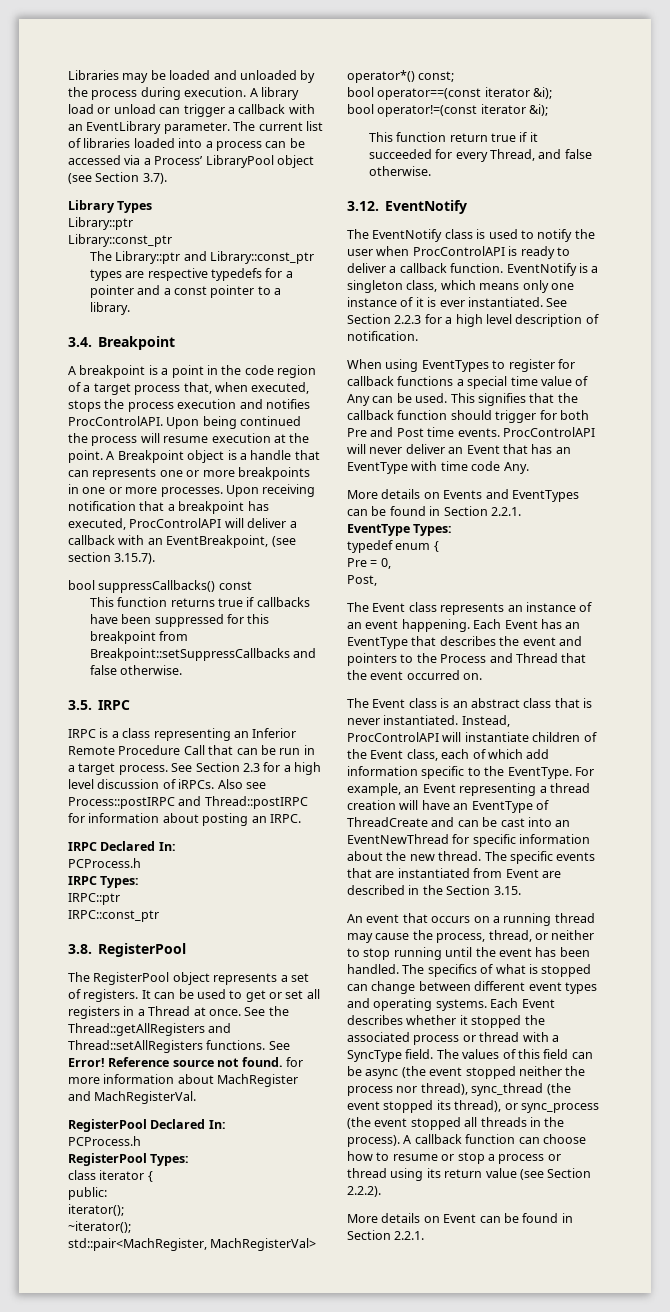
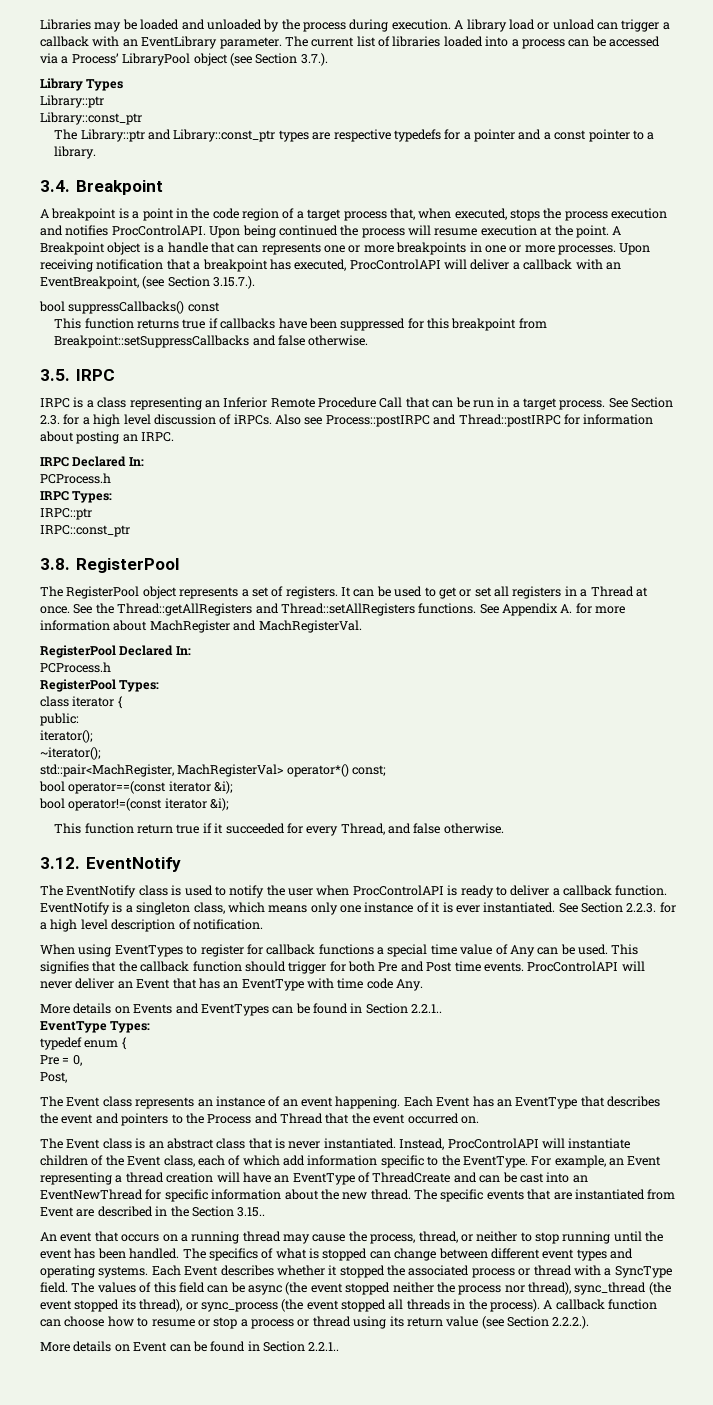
[142,173,167,184] 3.7). -> [300,53,328,66] 3.7.).
[68,552,156,564] section 3.15.7). -> [167,276,256,289] Section 3.15.7.).
[242,763,260,772] 2.3 -> [40,415,60,425] 2.3.
[68,1057,283,1067] Error! Reference source not found. -> [502,603,573,616] Appendix A.
[394,315,422,324] 2.2.3 -> [626,903,657,913] 2.2.3.
[490,507,521,516] 2.2.1. -> [411,1004,443,1013] 2.2.1..
[493,886,521,895] 3.15. -> [237,1207,266,1217] 3.15..
[347,1186,381,1197] 2.2.2). -> [552,1316,590,1329] 2.2.2.).
[394,1231,425,1240] 2.2.1. -> [308,1342,340,1351] 2.2.1..

